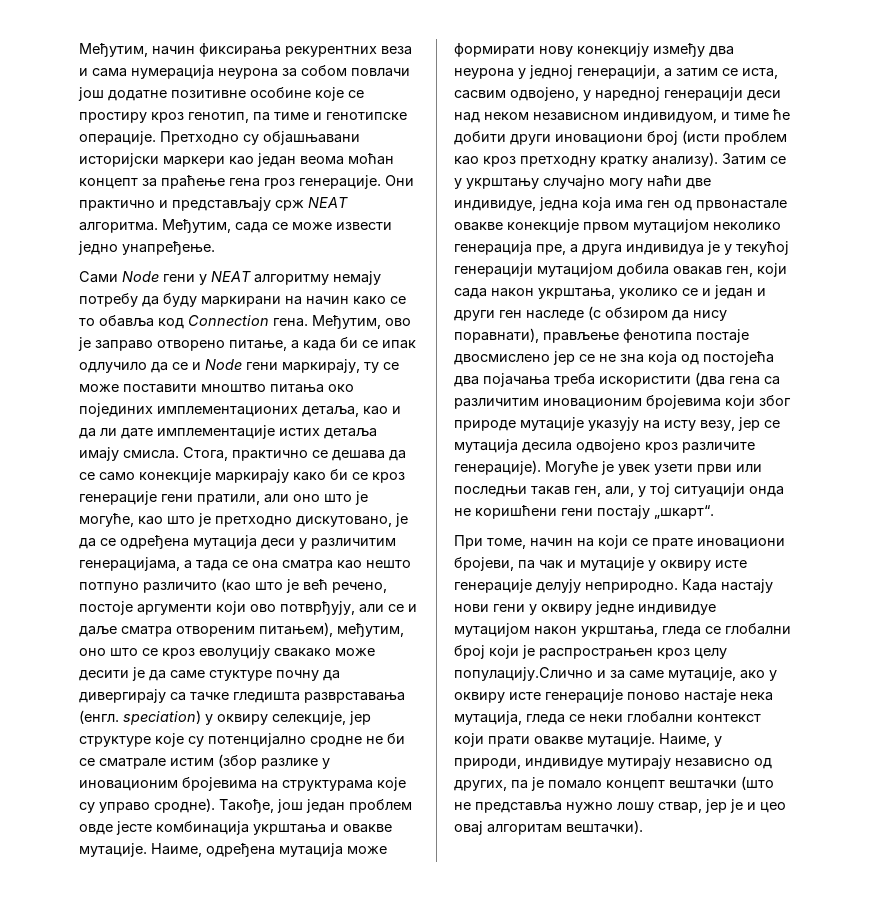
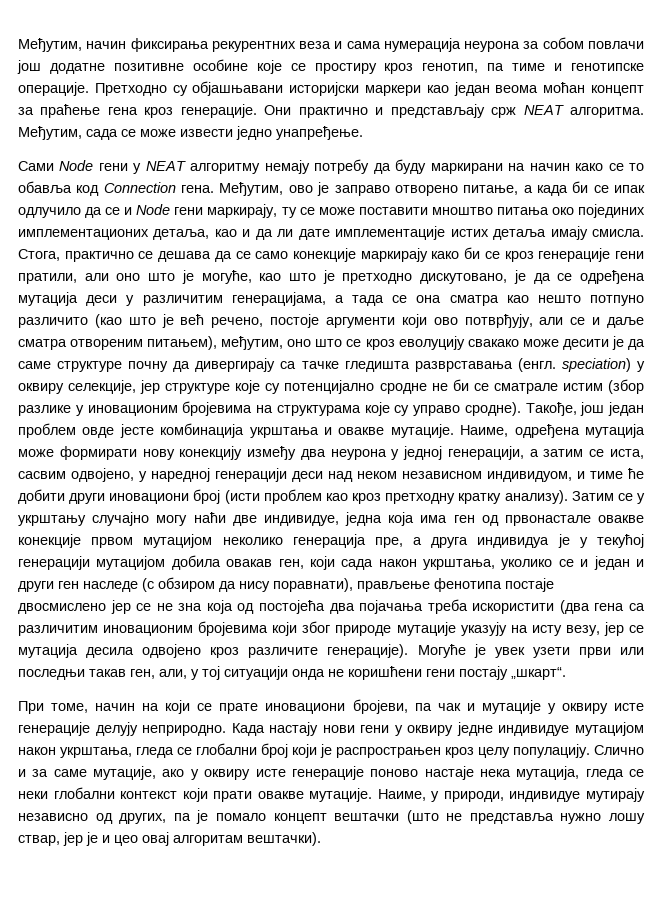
[264,178,295,189] гроз -> [144,107,174,118] кроз
[209,670,272,681] стуктуре -> [57,361,123,372] структуре
[454,667,593,681] популацију.Слично -> [513,744,644,758] популацију. Слично

